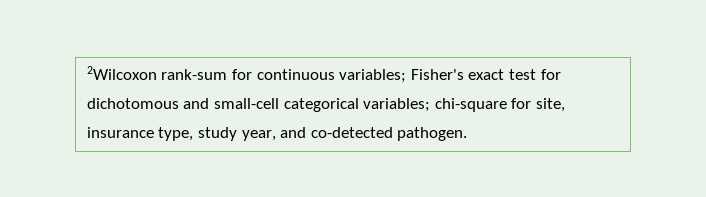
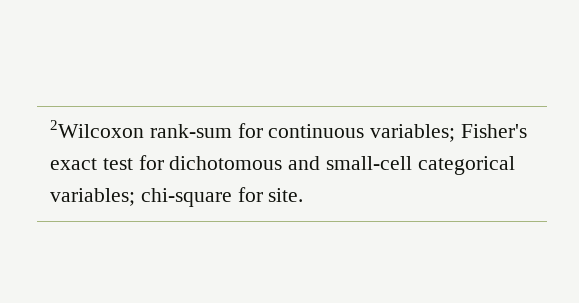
[535,98,565,112] [86,127,468,141] site, insurance type, study year, and co-detected pathogen. -> [268,188,304,202] site.

